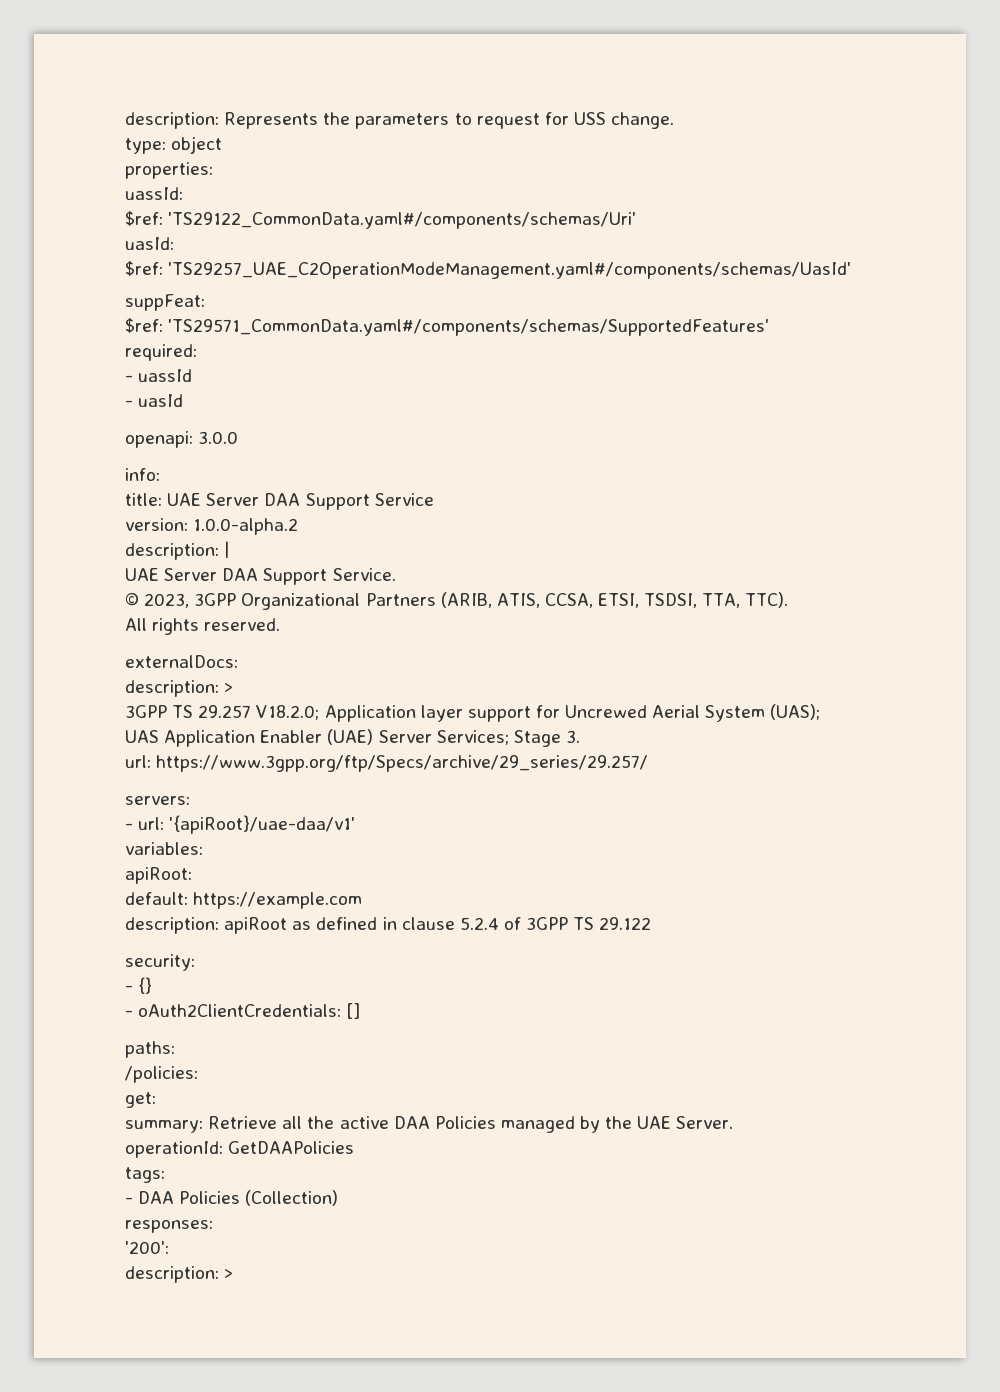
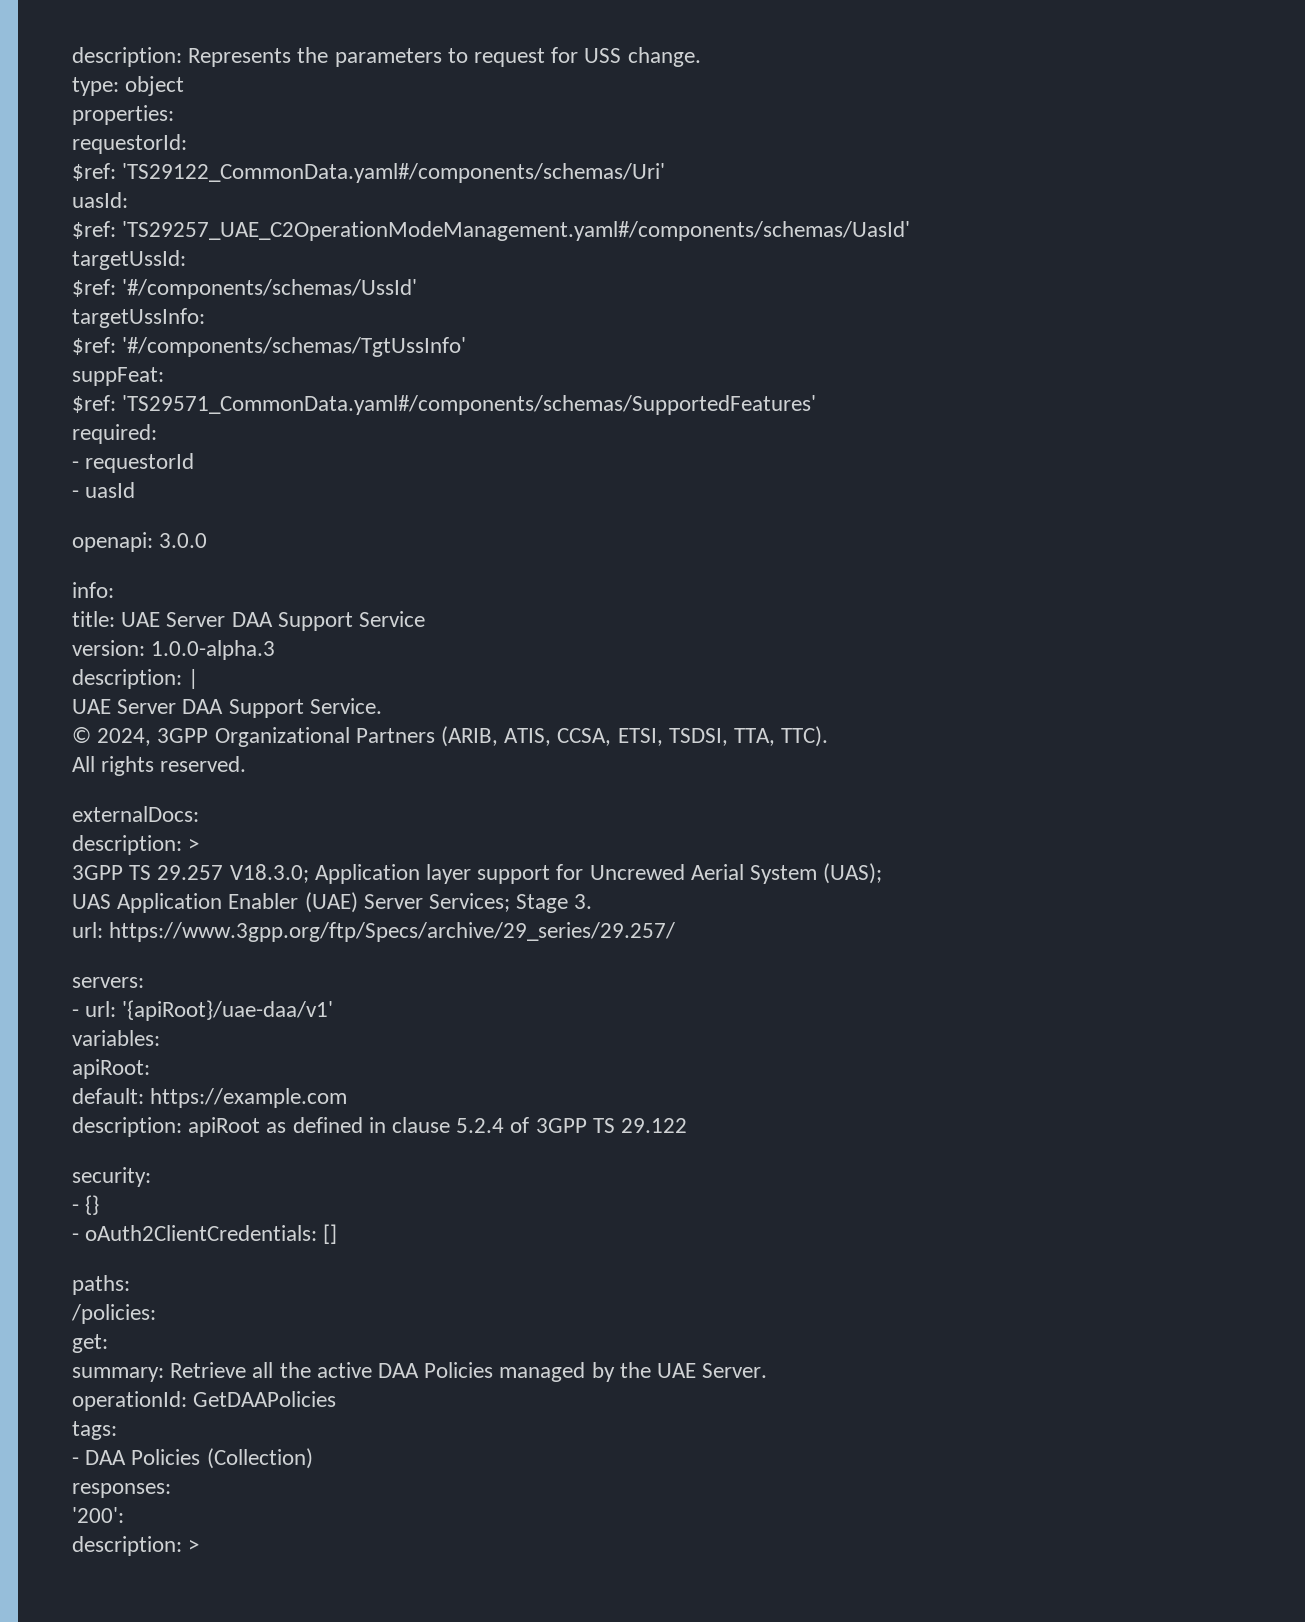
[125,187,183,200] uassId: -> [72,134,187,154] requestorId:
(852, 270) none -> [72,250,186,270] [72,279,418,299] [72,308,205,328] [72,337,467,357] // targetUssId: // $ref: '#/components/schemas/UssId' // targetUssInfo: // $ref: '#/components/schemas/TgtUssInfo'
[138,369,193,382] uassId -> [85,453,195,473] requestorId
[193,518,299,535] 1.0.0-alpha.2 -> [151,640,276,660] 1.0.0-alpha.3
[144,593,190,608] 2023, -> [97,728,152,746] 2024,
[256,705,320,720] V18.2.0; -> [229,864,309,883] V18.3.0;

